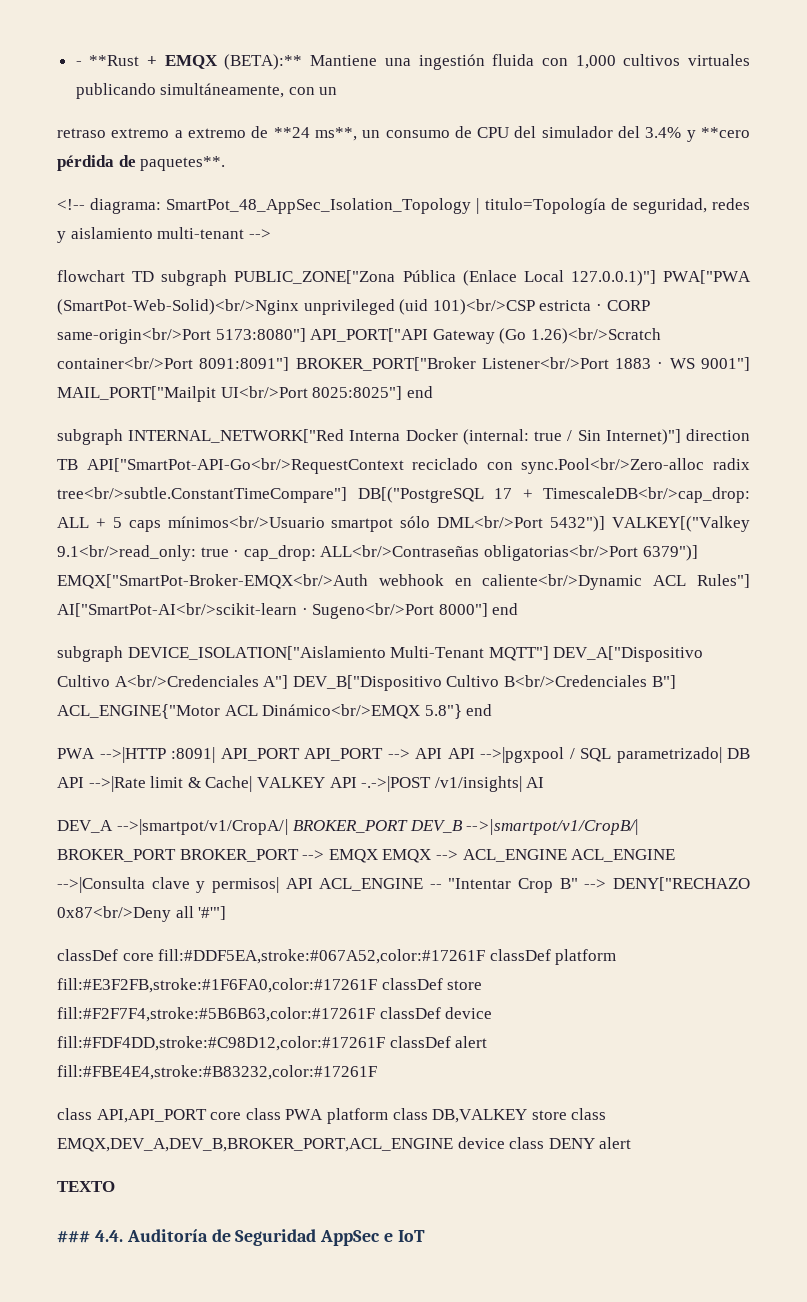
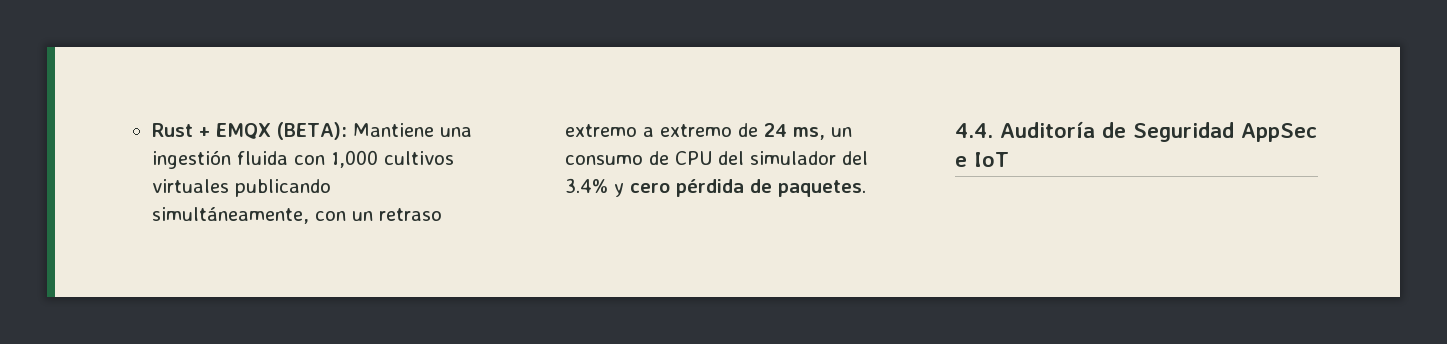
[75,55,140,66] - **Rust -> [151,123,193,137] Rust
[224,54,303,70] (BETA):** -> [276,122,347,140] (BETA):
(338, 91) // -> (373, 216) none
[273,127,357,141] **24 ms**, -> [763,123,825,140] 24 ms,
[701,127,750,138] **cero -> [629,183,670,193] cero
[140,156,226,171] [57,198,750,214] [57,227,271,243] [57,270,751,286] [57,299,650,315] [57,328,661,344] [57,357,751,371] [57,386,433,402] [57,429,750,445] [57,458,751,474] [57,487,750,503] [57,516,750,532] [57,545,698,561] [57,574,750,590] [57,603,519,619] [57,646,704,662] [57,675,676,691] [57,704,493,719] [57,747,750,763] [57,776,545,792] [57,819,639,835] [57,849,676,863] [57,877,750,893] [57,906,227,922] [57,949,617,965] [57,978,483,993] [57,1007,493,1022] [57,1036,488,1051] [57,1065,377,1080] [57,1108,607,1124] [57,1137,632,1152] [57,1181,115,1192] [57,1231,90,1243] paquetes**. // <!-- diagrama: SmartPot_48_AppSec_Isolation_Topology | titulo=Topología de seguridad, redes y aislamiento multi-tenant --> // flowchart TD subgraph PUBLIC_ZONE["Zona Pública (Enlace Local 127.0.0.1)"] PWA["PWA (SmartPot-Web-Solid)<br/>Nginx unprivileged (uid 101)<br/>CSP estricta · CORP same-origin<br/>Port 5173:8080"] API_PORT["API Gateway (Go 1.26)<br/>Scratch container<br/>Port 8091:8091"] BROKER_PORT["Broker Listener<br/>Port 1883 · WS 9001"] MAIL_PORT["Mailpit UI<br/>Port 8025:8025"] end // subgraph INTERNAL_NETWORK["Red Interna Docker (internal: true / Sin Internet)"] direction TB API["SmartPot-API-Go<br/>RequestContext reciclado con sync.Pool<br/>Zero-alloc radix tree<br/>subtle.ConstantTimeCompare"] DB[("PostgreSQL 17 + TimescaleDB<br/>cap_drop: ALL + 5 caps mínimos<br/>Usuario smartpot sólo DML<br/>Port 5432")] VALKEY[("Valkey 9.1<br/>read_only: true · cap_drop: ALL<br/>Contraseñas obligatorias<br/>Port 6379")] EMQX["SmartPot-Broker-EMQX<br/>Auth webhook en caliente<br/>Dynamic ACL Rules"] AI["SmartPot-AI<br/>scikit-learn · Sugeno<br/>Port 8000"] end // subgraph DEVICE_ISOLATION["Aislamiento Multi-Tenant MQTT"] DEV_A["Dispositivo Cultivo A<br/>Credenciales A"] DEV_B["Dispositivo Cultivo B<br/>Credenciales B"] ACL_ENGINE{"Motor ACL Dinámico<br/>EMQX 5.8"} end // PWA -->|HTTP :8091| API_PORT API_PORT --> API API -->|pgxpool / SQL parametrizado| DB API -->|Rate limit & Cache| VALKEY API -.->|POST /v1/insights| AI // DEV_A -->|smartpot/v1/CropA/| BROKER_PORT DEV_B -->|smartpot/v1/CropB/| BROKER_PORT BROKER_PORT --> EMQX EMQX --> ACL_ENGINE ACL_ENGINE -->|Consulta clave y permisos| API ACL_ENGINE -- "Intentar Crop B" --> DENY["RECHAZO 0x87<br/>Deny all '#'"] // classDef core fill:#DDF5EA,stroke:#067A52,color:#17261F classDef platform fill:#E3F2FB,stroke:#1F6FA0,color:#17261F classDef store fill:#F2F7F4,stroke:#5B6B63,color:#17261F classDef device fill:#FDF4DD,stroke:#C98D12,color:#17261F classDef alert fill:#FBE4E4,stroke:#B83232,color:#17261F // class API,API_PORT core class PWA platform class DB,VALKEY store class EMQX,DEV_A,DEV_B,BROKER_PORT,ACL_ENGINE device class DENY alert // TEXTO // ### -> [777,180,866,197] paquetes. //

